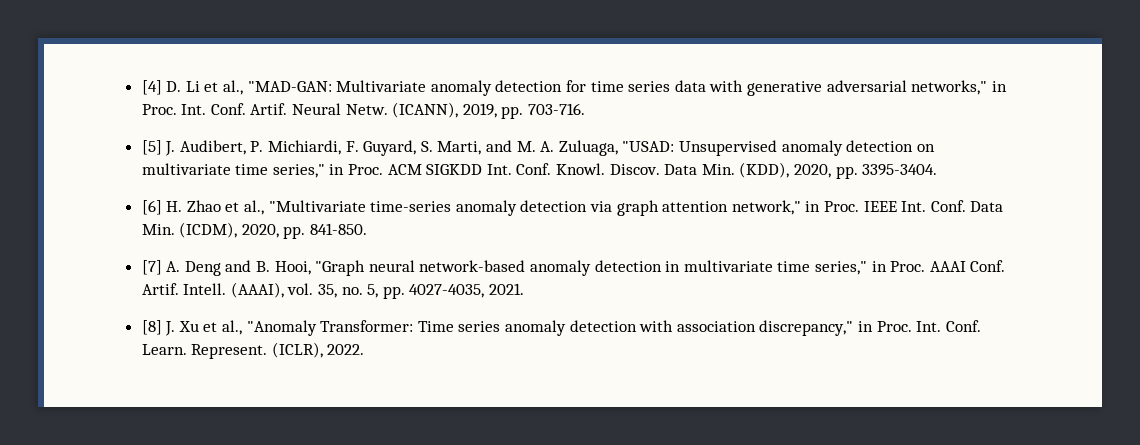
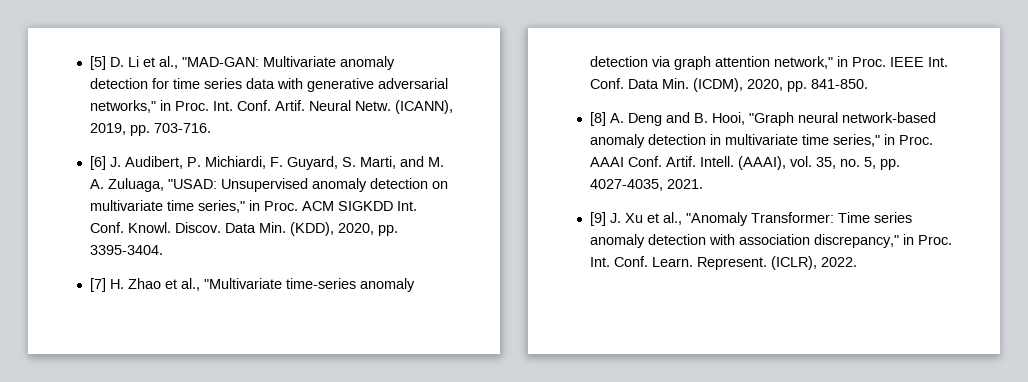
[141,80,162,95] [4] -> [89,56,106,70] [5]
[141,140,162,155] [5] -> [89,156,106,170] [6]
[141,200,162,215] [6] -> [89,278,106,292] [7]
[141,260,162,275] [7] -> [589,112,606,126] [8]
[141,320,162,335] [8] -> [589,212,606,226] [9]

